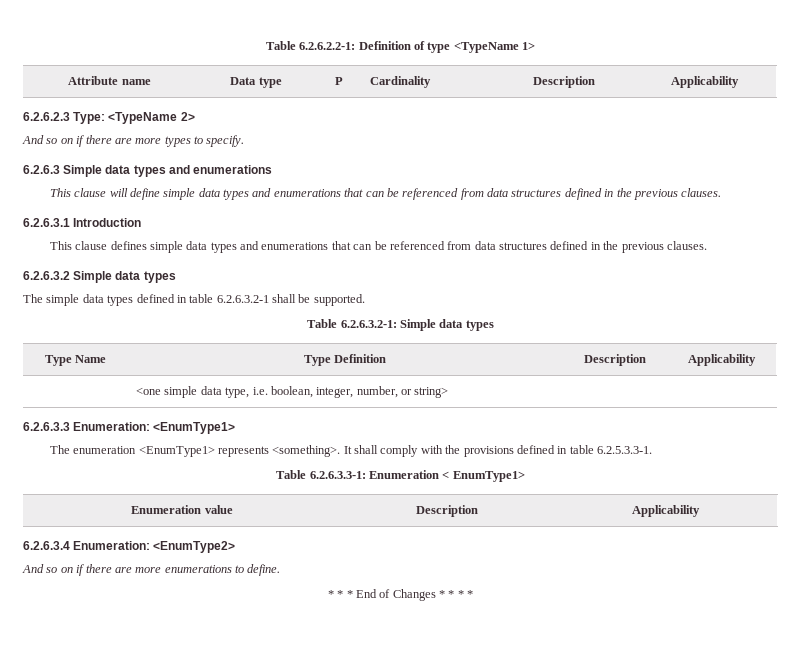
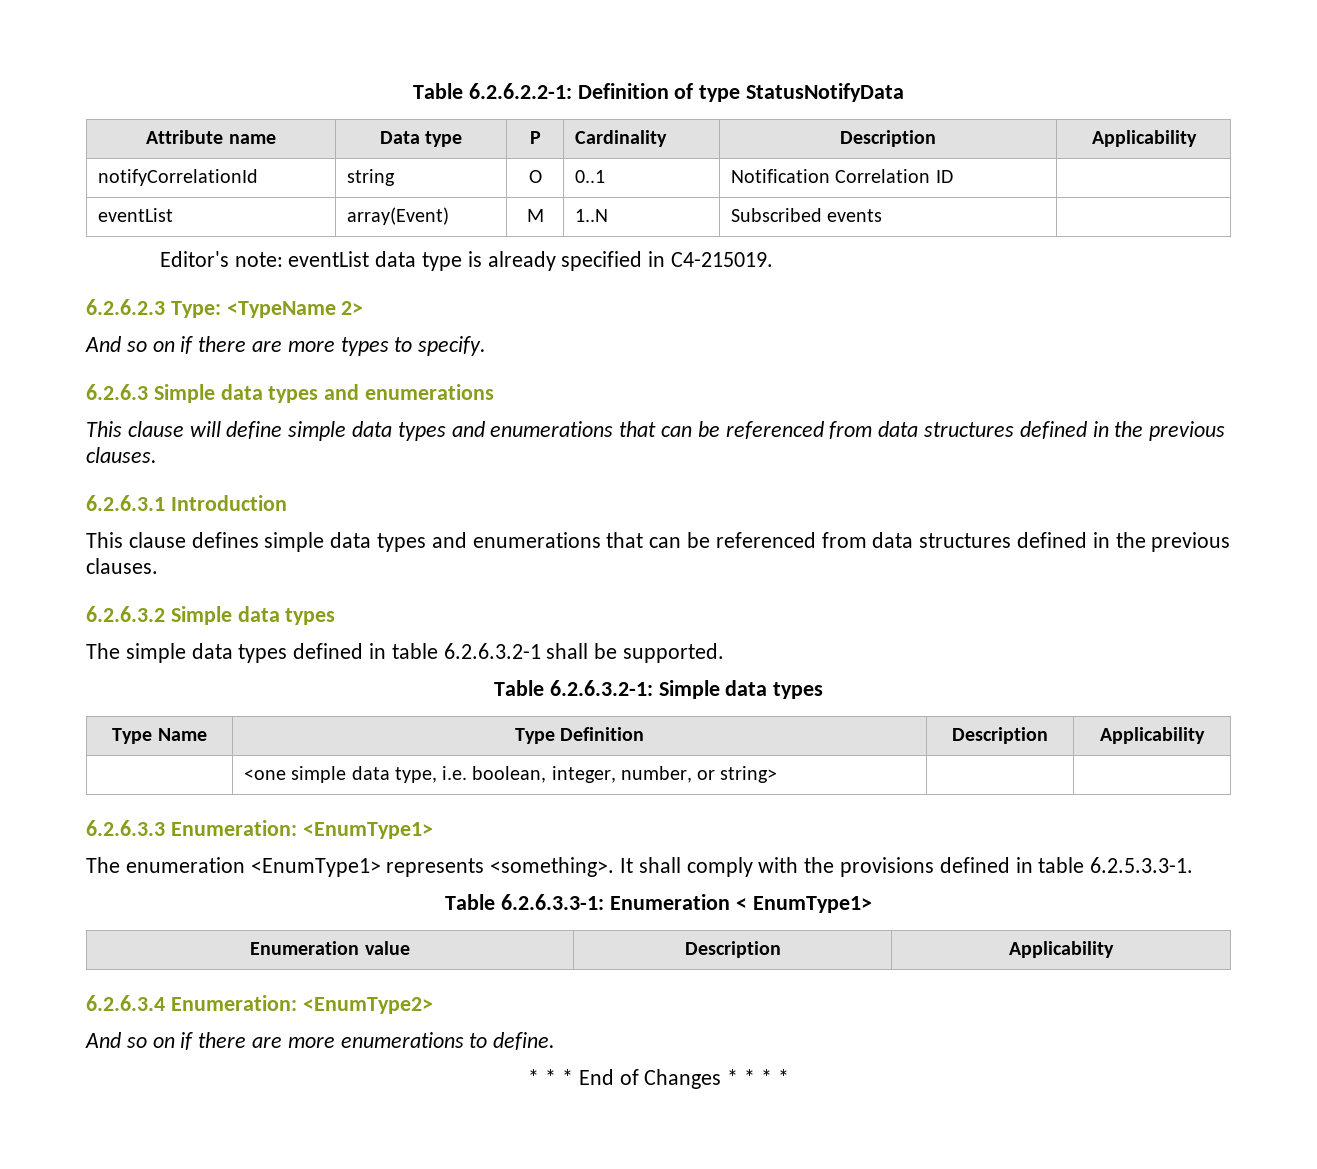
[453,42,536,53] <TypeName 1> -> [746,83,905,102] StatusNotifyData
(739, 82) none -> [97,169,258,186] [346,169,395,186] [528,170,542,183] [574,170,605,183] [730,169,953,183] [97,208,173,222] [346,207,449,225] [526,209,544,222] [574,209,608,222] [730,208,883,222] [159,251,774,271] // notifyCorrelationId | string | O | 0..1 | Notification Correlation ID | // eventList | array(Event) | M | 1..N | Subscribed events | // Editor's note: eventList data type is already specified in C4-215019.

